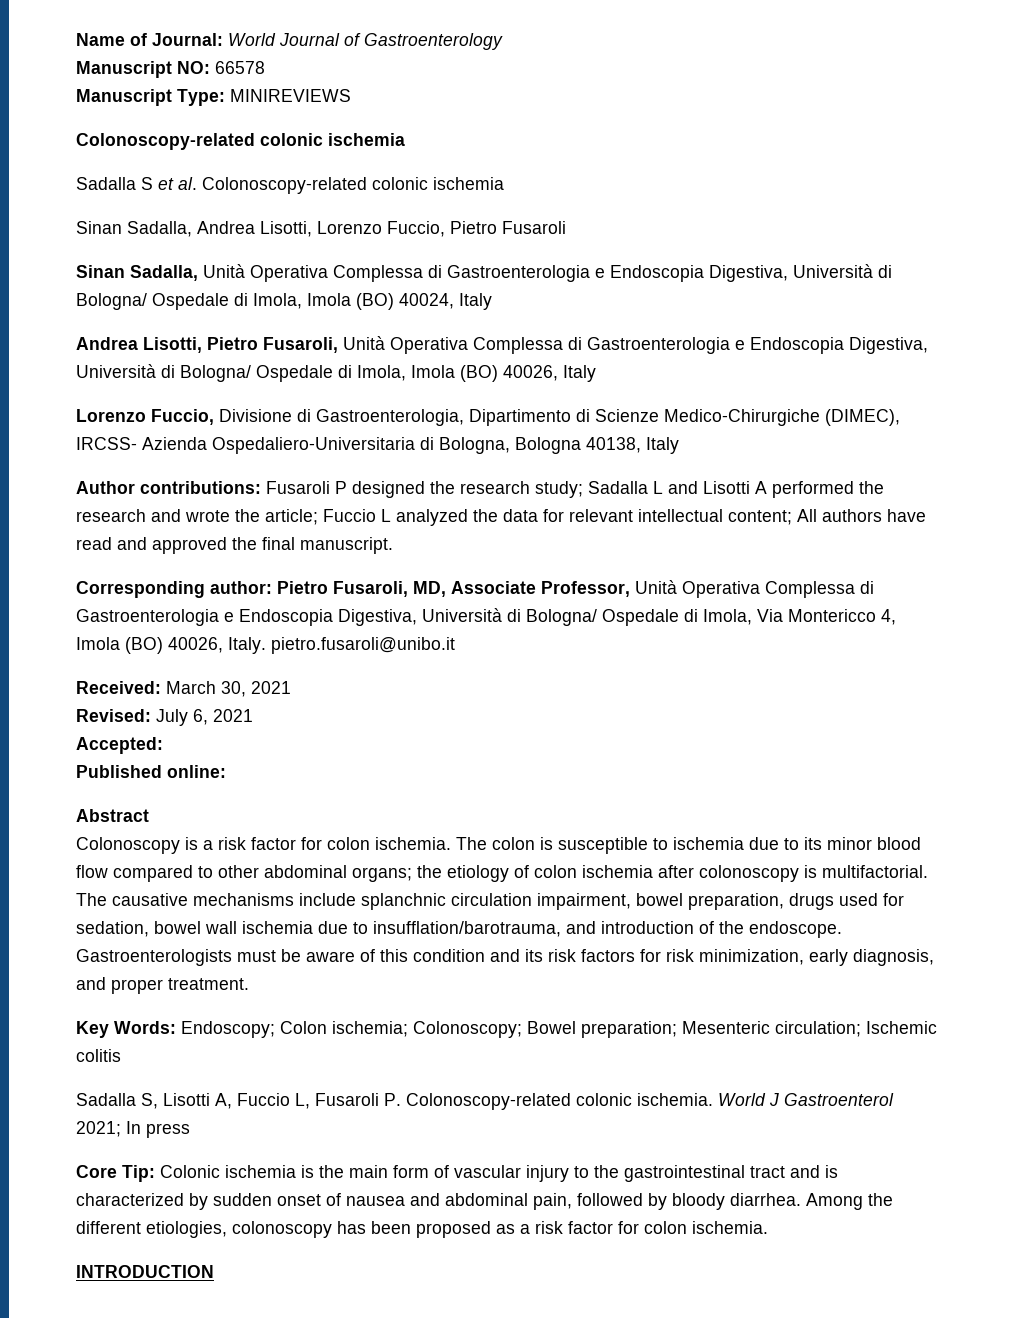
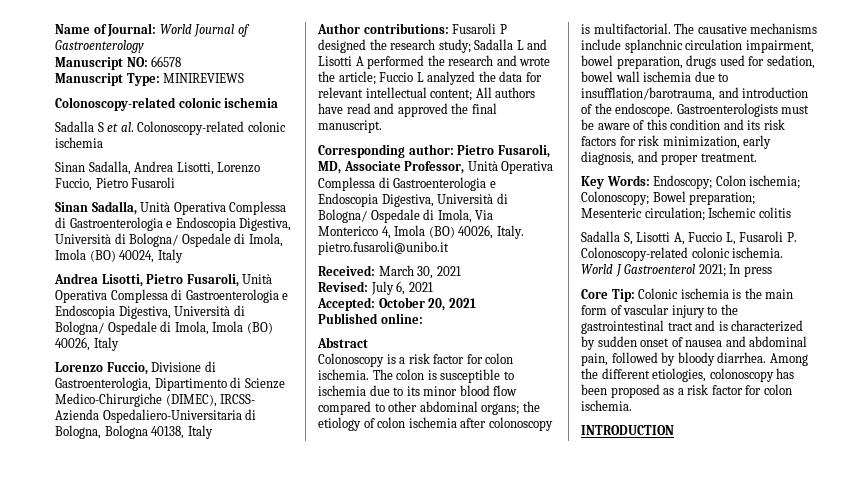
(163, 745) none -> [378,297,476,311] October 20, 2021

